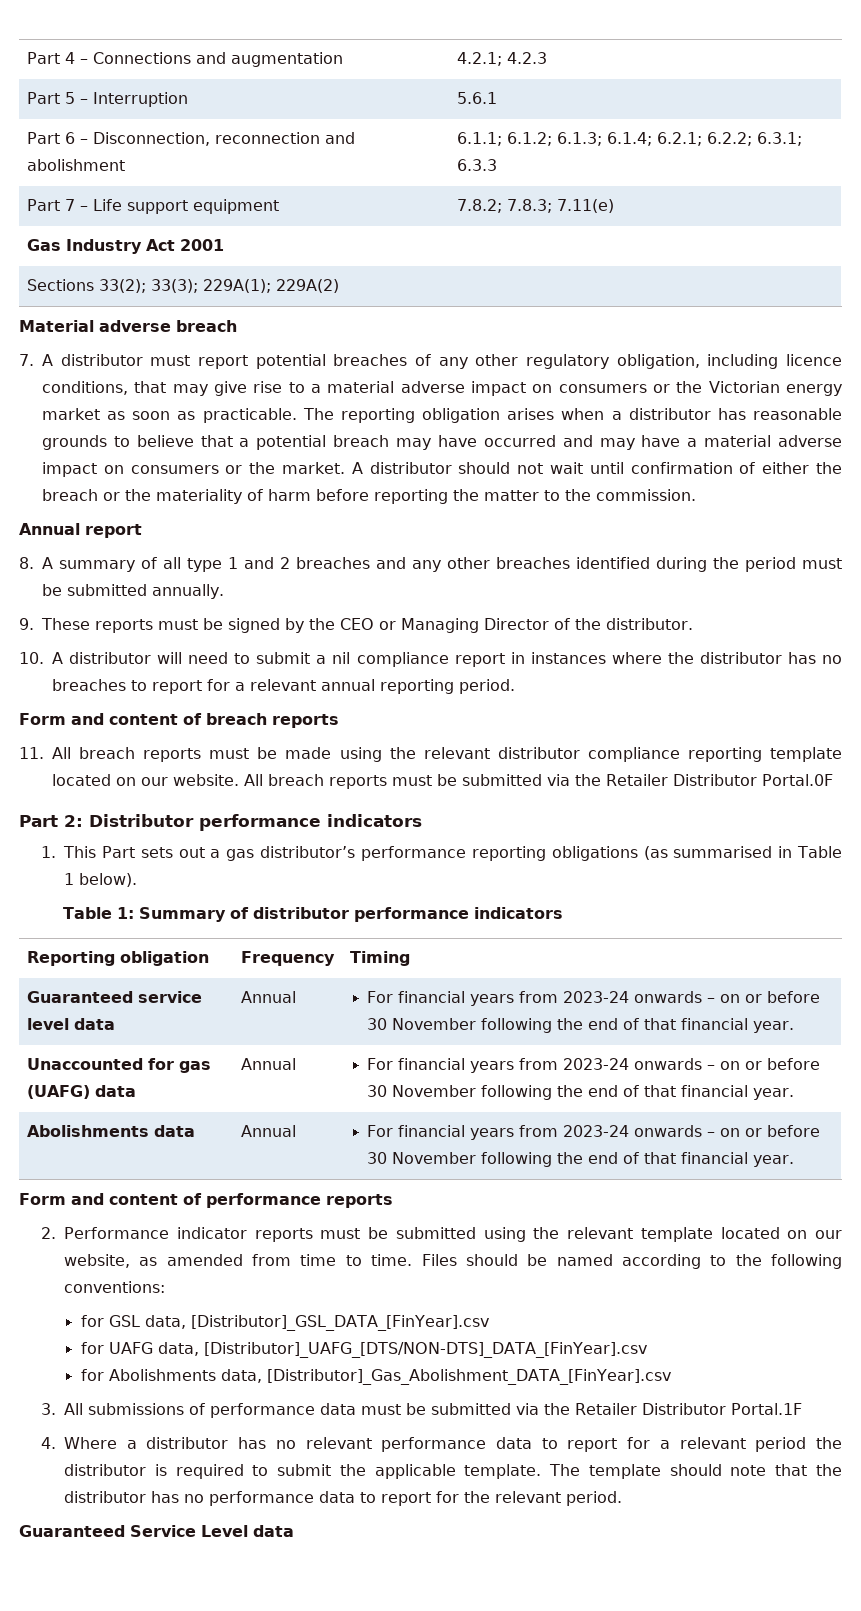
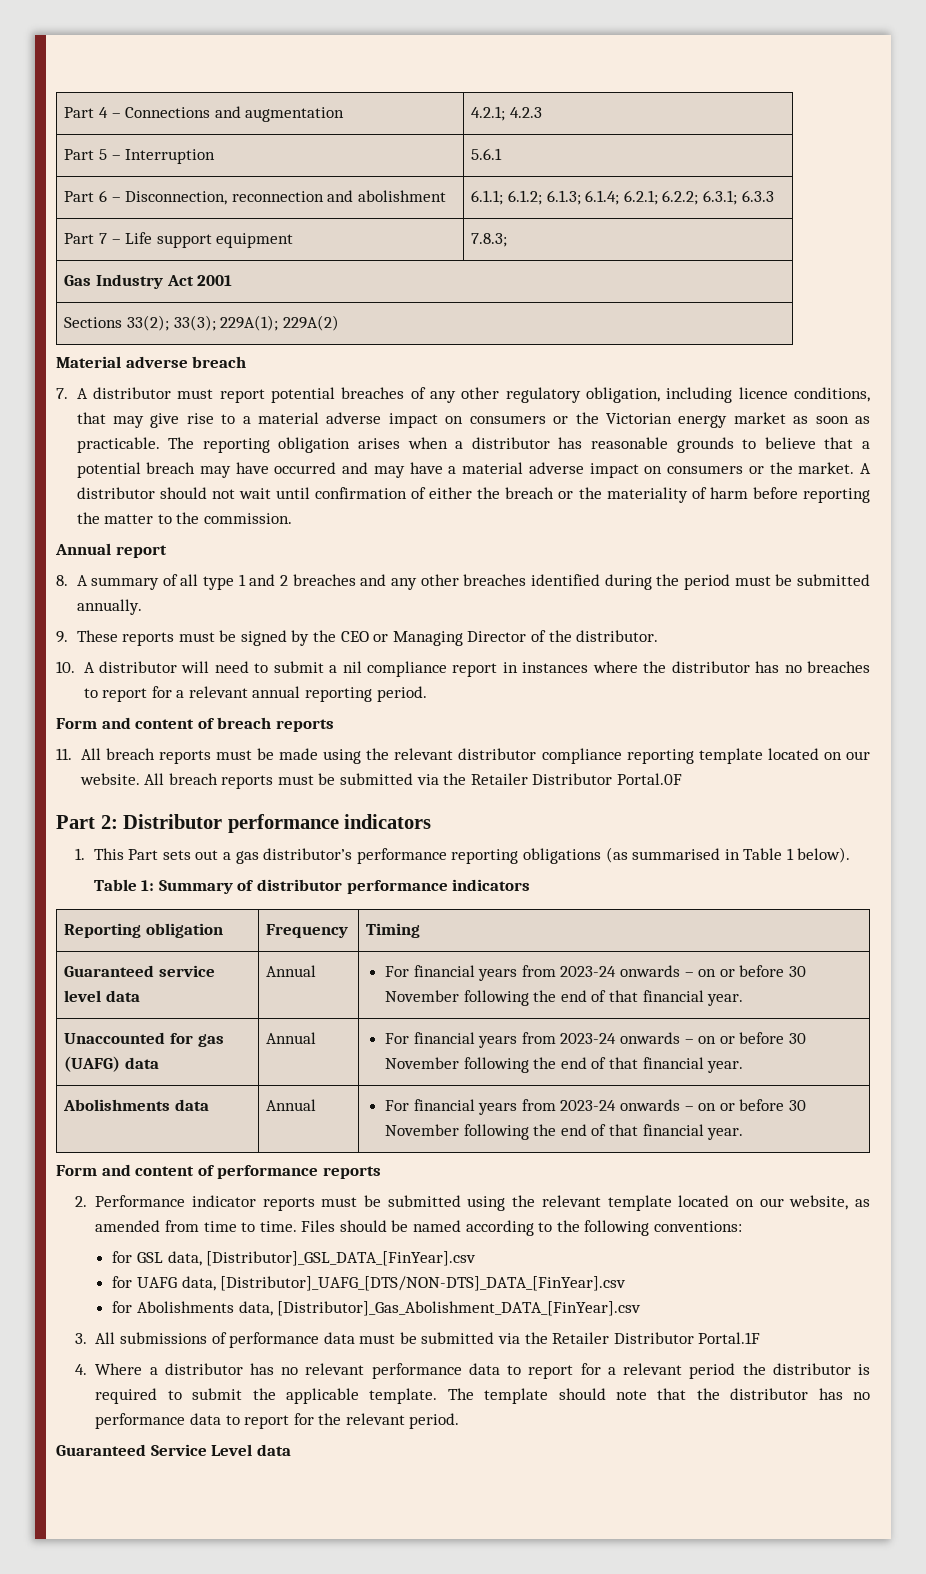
[456,199,502,213] 7.8.2; -> (294, 240) none
[556,199,614,213] 7.11(e) -> (508, 240) none

